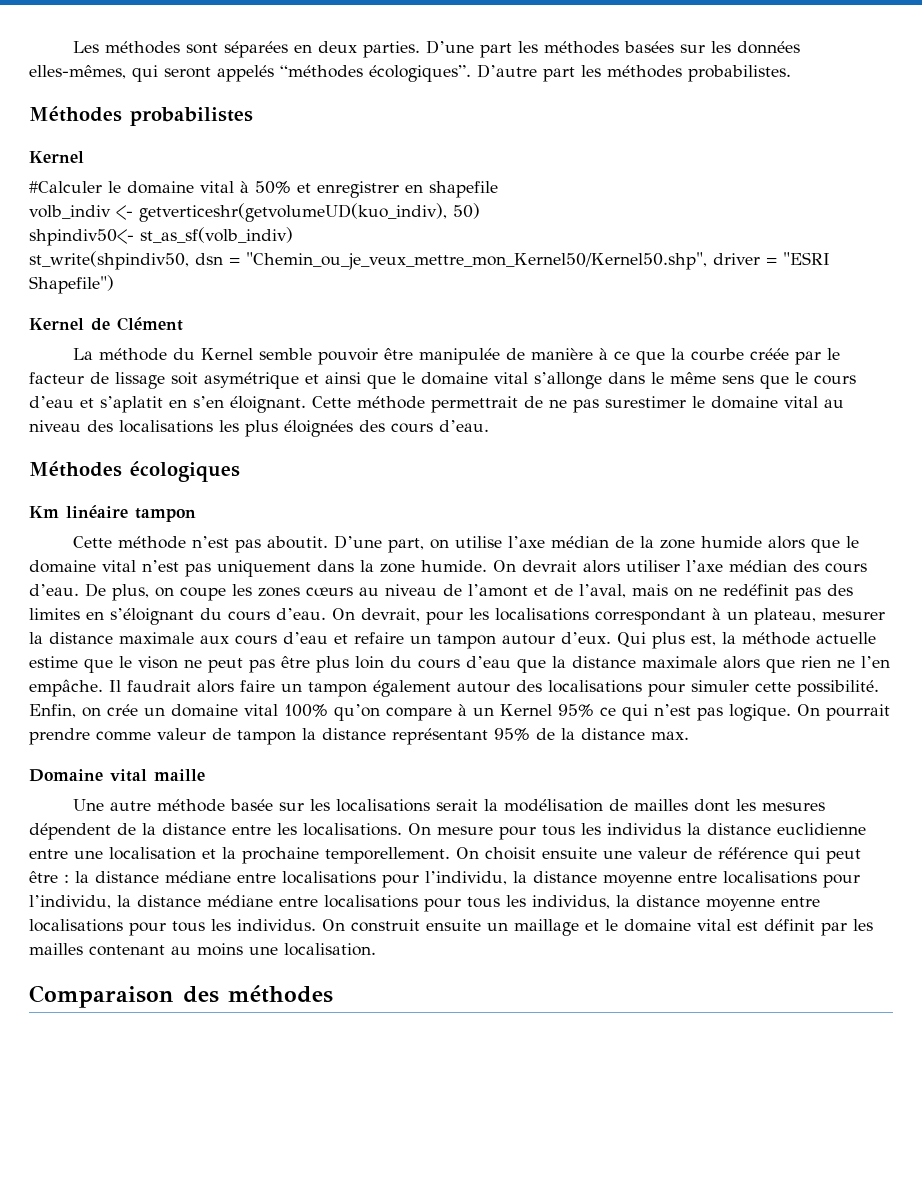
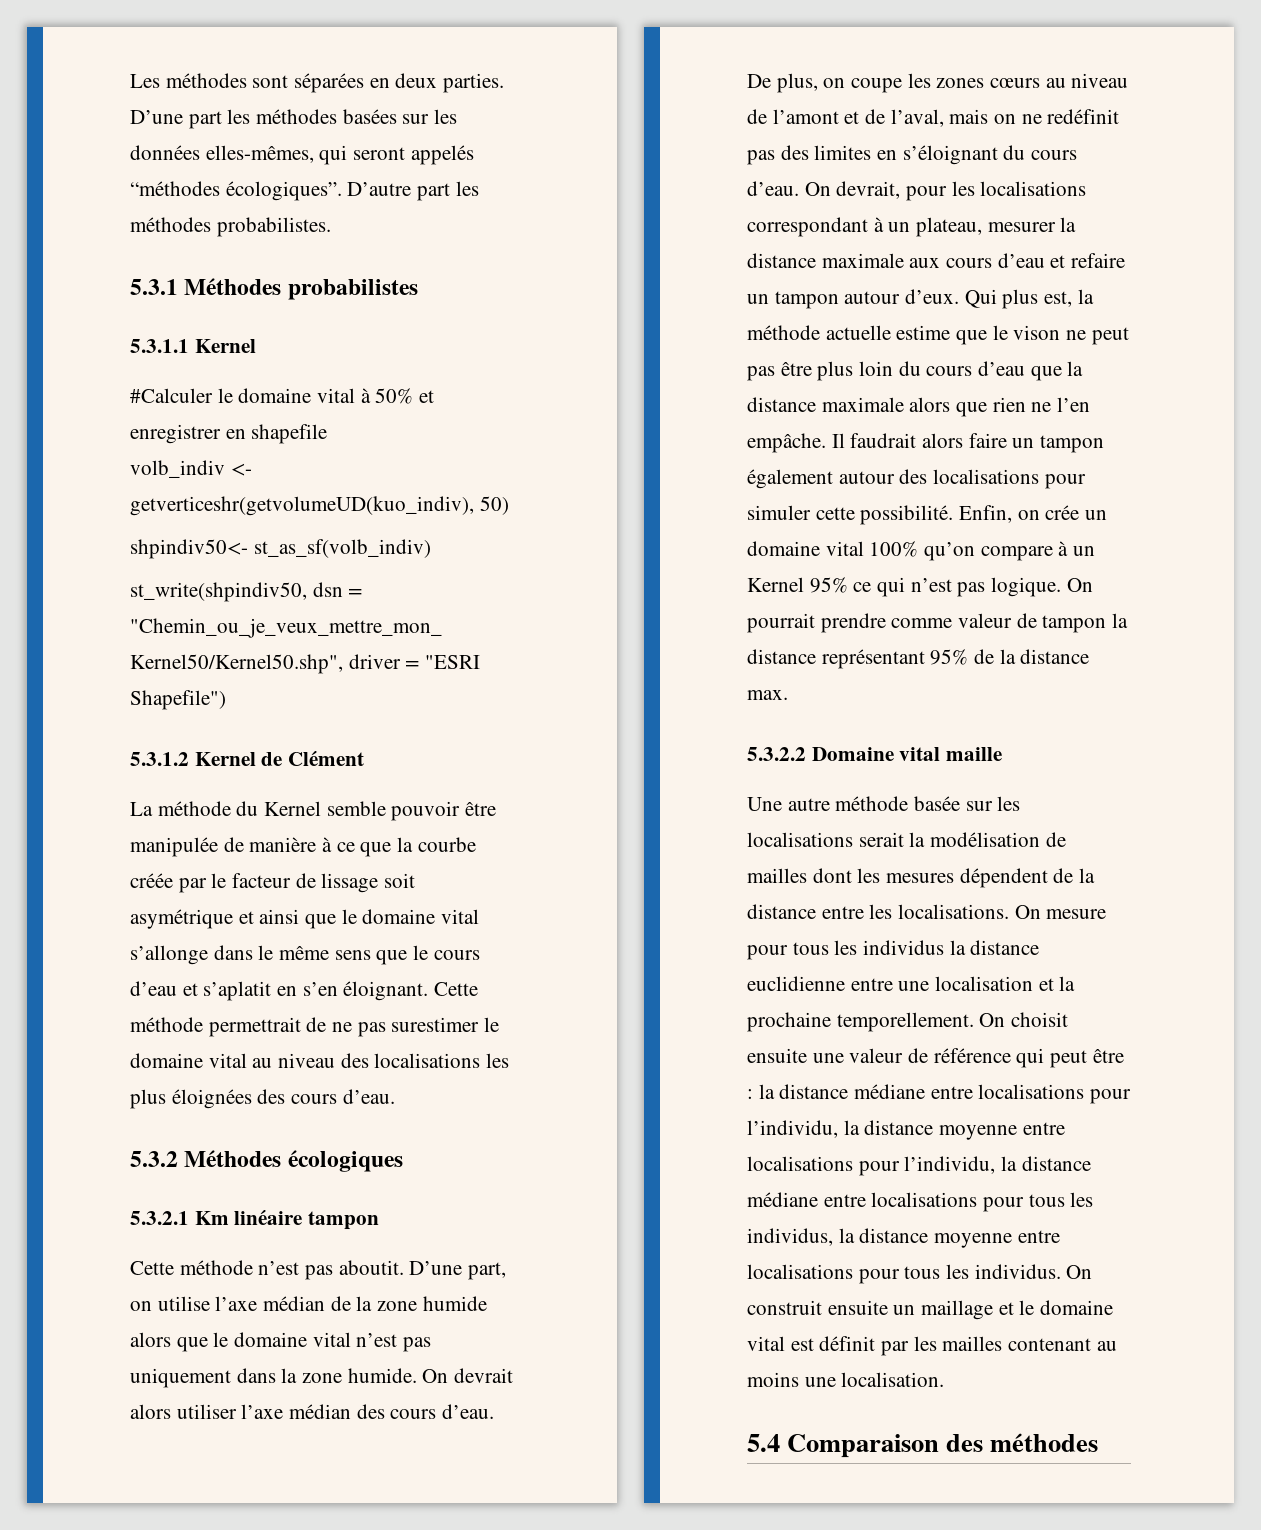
(791, 73) none -> [130,279,178,295] 5.3.1
(253, 116) none -> [130,339,189,353] 5.3.1.1
(114, 284) none -> [130,752,189,766] 5.3.1.2
(489, 426) none -> [130,1151,178,1167] 5.3.2
(240, 471) none -> [130,1211,189,1225] 5.3.2.1
(689, 735) none -> [747,747,806,761] 5.3.2.2
(376, 949) none -> [747,1434,780,1452] 5.4

